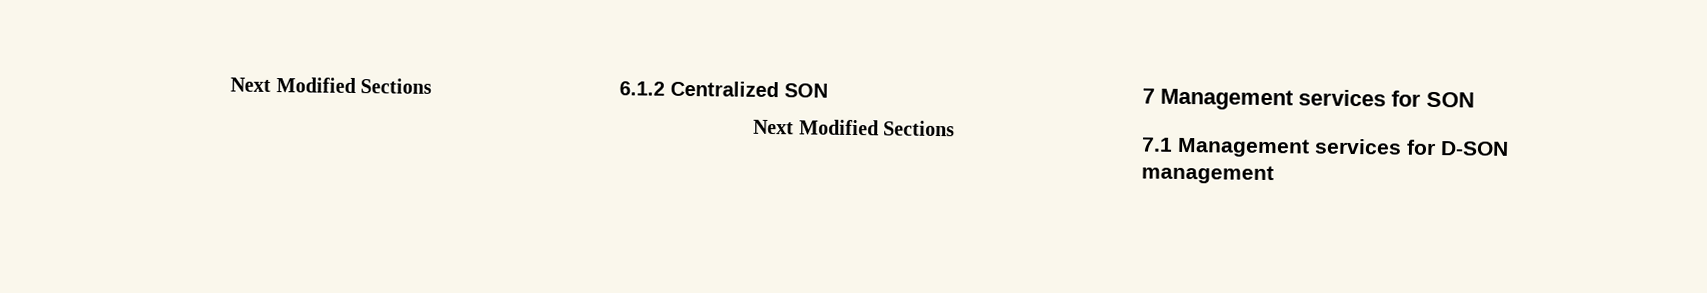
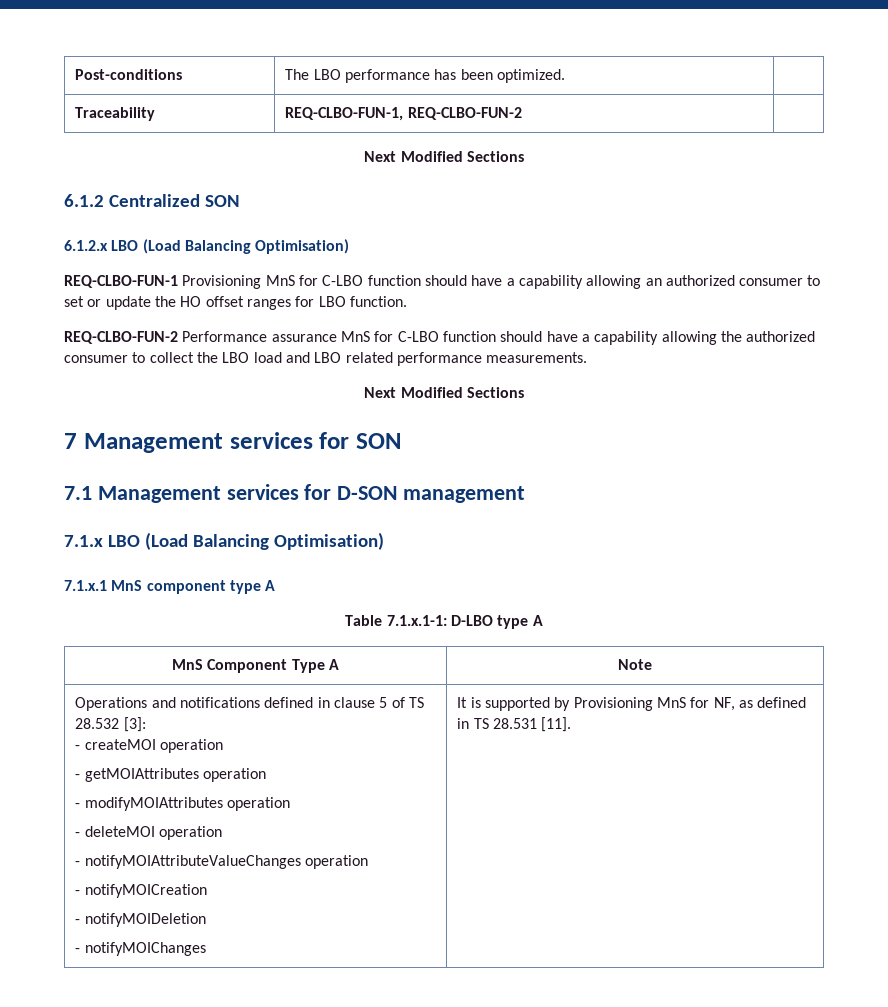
(230, 84) none -> [75,69,183,80] [285,69,565,83] [75,107,156,121] [285,107,522,121] Post-conditions | The LBO performance has been optimized. | // Traceability | REQ-CLBO-FUN-1, REQ-CLBO-FUN-2 | //
(828, 90) none -> [64,239,350,254] [64,275,821,289] [64,296,407,310] [64,331,816,345] [64,352,588,366] // 6.1.2.x LBO (Load Balancing Optimisation) // REQ-CLBO-FUN-1 Provisioning MnS for C-LBO function should have a capability allowing an authorized consumer to set or update the HO offset ranges for LBO function. // REQ-CLBO-FUN-2 Performance assurance MnS for C-LBO function should have a capability allowing the authorized consumer to collect the LBO load and LBO related performance measurements.
(1274, 174) none -> [64,532,384,550] [64,580,276,594] [345,615,543,629] [172,659,339,673] [618,659,652,670] [75,697,424,711] [75,717,146,732] [75,739,223,753] [75,768,266,782] [75,797,290,811] [75,826,222,840] [75,855,368,869] [75,884,207,898] [75,913,206,927] [75,942,206,956] [457,697,807,711] [457,717,572,732] // 7.1.x LBO (Load Balancing Optimisation) // 7.1.x.1 MnS component type A // Table 7.1.x.1-1: D-LBO type A // MnS Component Type A | Note // Operations and notifications defined in clause 5 of TS 28.532 [3]: // - createMOI operation // - getMOIAttributes operation // - modifyMOIAttributes operation // - deleteMOI operation // - notifyMOIAttributeValueChanges operation // - notifyMOICreation // - notifyMOIDeletion // - notifyMOIChanges | It is supported by Provisioning MnS for NF, as defined in TS 28.531 [11].

